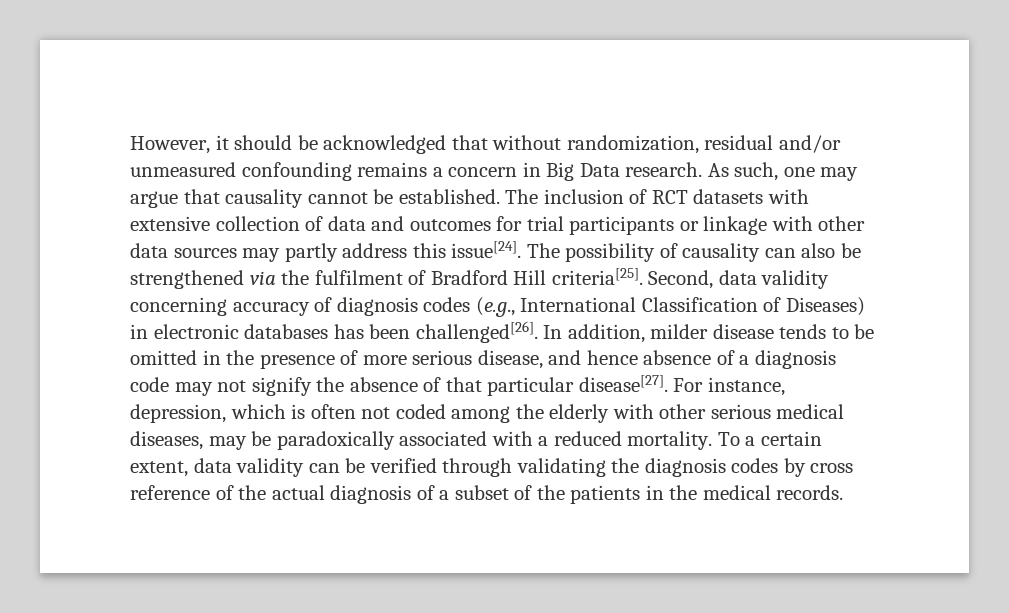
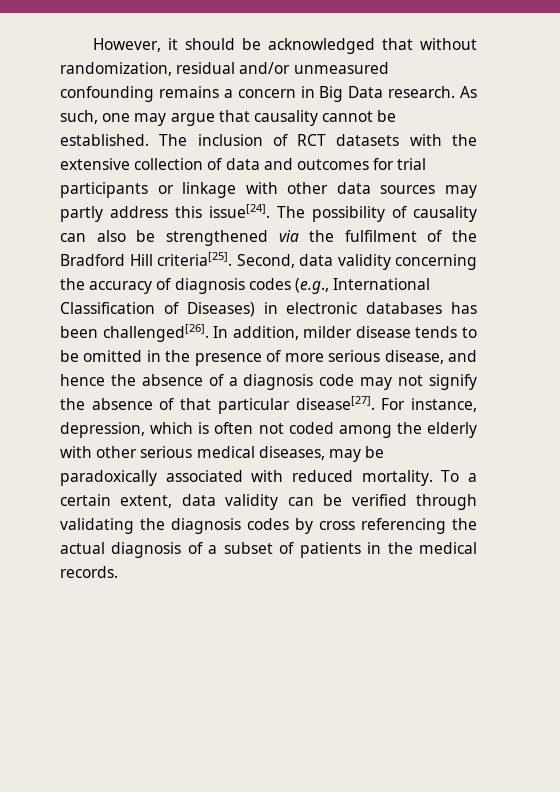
(809, 196) none -> [451,134,477,146] the
(427, 277) none -> [452,230,477,242] the
(227, 306) none -> [60,278,85,290] the
(638, 357) none -> [110,374,136,386] the
[538,436,549,446] a -> (284, 476) none
[130,485,234,500] reference of -> [361,518,446,534] referencing
[536,485,565,500] the -> (295, 548) none

